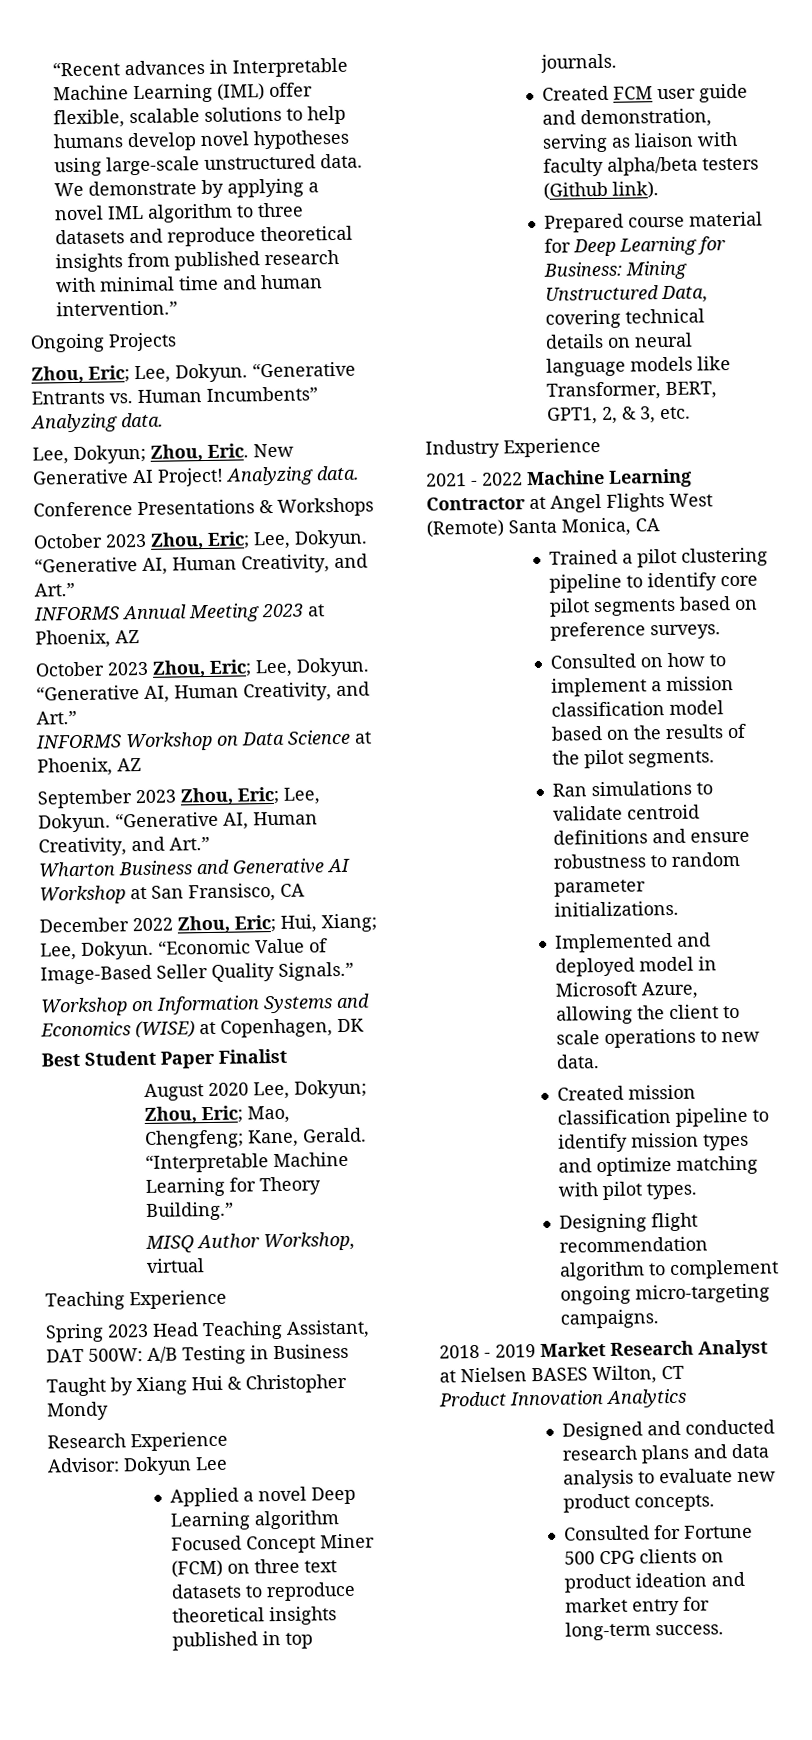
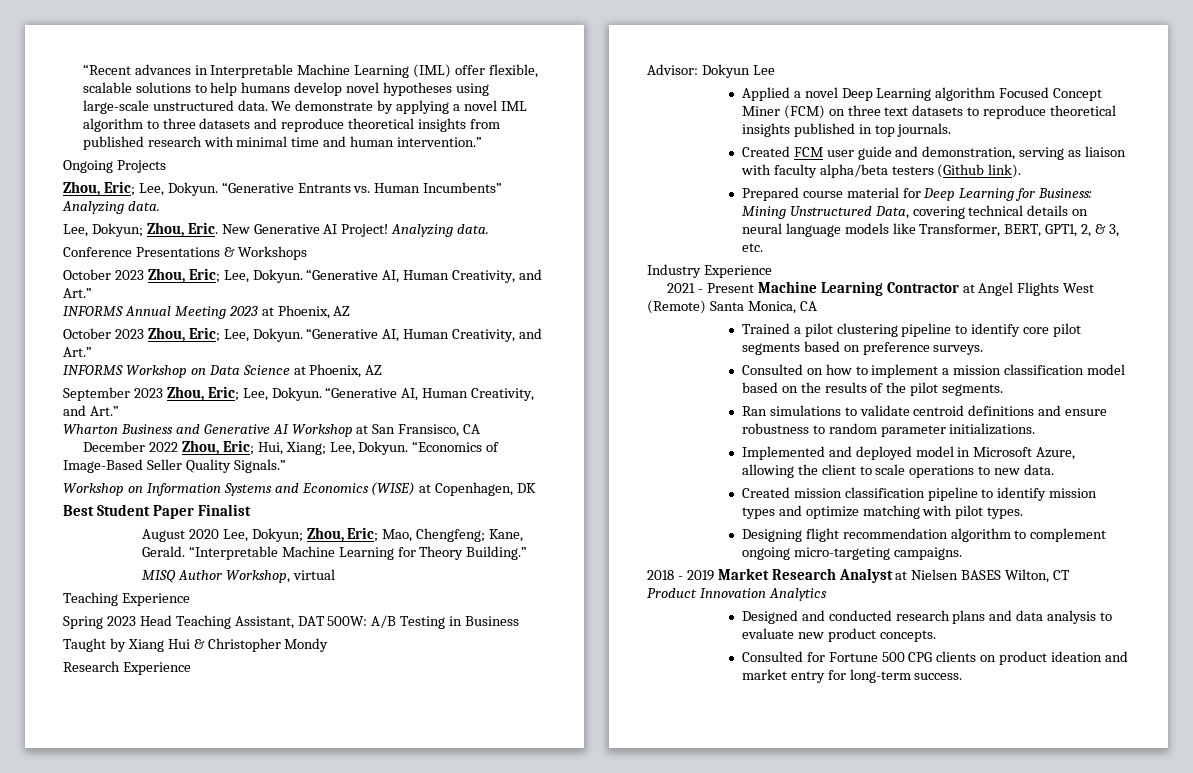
[158,938,305,955] “Economic Value -> [412,441,483,452] “Economics
[481,472,523,486] 2022 -> [706,283,754,293] Present

